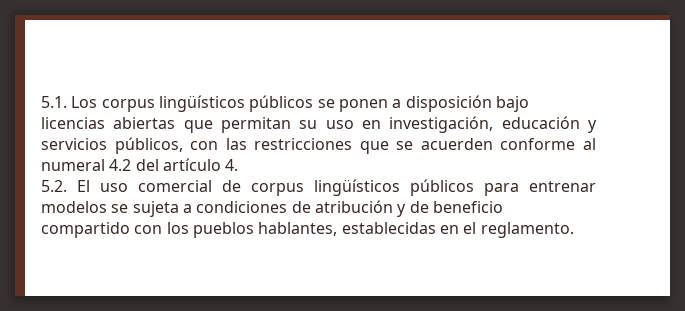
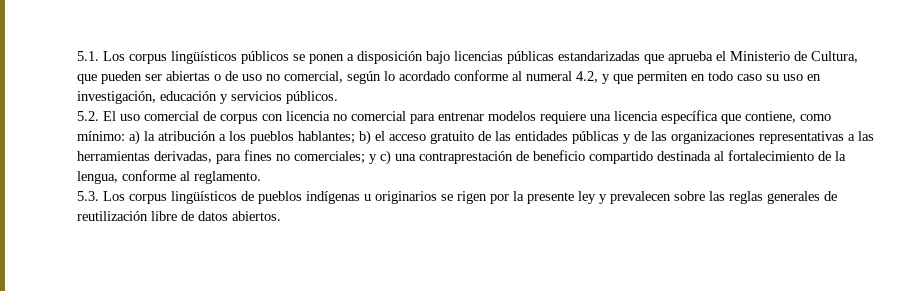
[113,117,291,133] abiertas que permitan -> [507,51,858,64] [77,70,762,84] públicas estandarizadas que aprueba el Ministerio de Cultura, que pueden ser abiertas o de uso no comercial, según lo acordado conforme al numeral 4.2, y que permiten en todo caso
[114,137,596,154] [41,158,239,171] públicos, con las restricciones que se acuerden conforme al numeral 4.2 del artículo 4. -> [286,91,338,104] públicos.
[314,179,596,196] [41,200,503,217] [41,222,574,238] lingüísticos públicos para entrenar modelos se sujeta a condiciones de atribución y de beneficio compartido con los pueblos hablantes, establecidas en el reglamento. -> [262,110,831,124] [77,130,874,145] [77,150,846,165] [77,170,261,184] [77,191,837,204] [77,211,281,221] con licencia no comercial para entrenar modelos requiere una licencia específica que contiene, como mínimo: a) la atribución a los pueblos hablantes; b) el acceso gratuito de las entidades públicas y de las organizaciones representativas a las herramientas derivadas, para fines no comerciales; y c) una contraprestación de beneficio compartido destinada al fortalecimiento de la lengua, conforme al reglamento. // 5.3. Los corpus lingüísticos de pueblos indígenas u originarios se rigen por la presente ley y prevalecen sobre las reglas generales de reutilización libre de datos abiertos.

